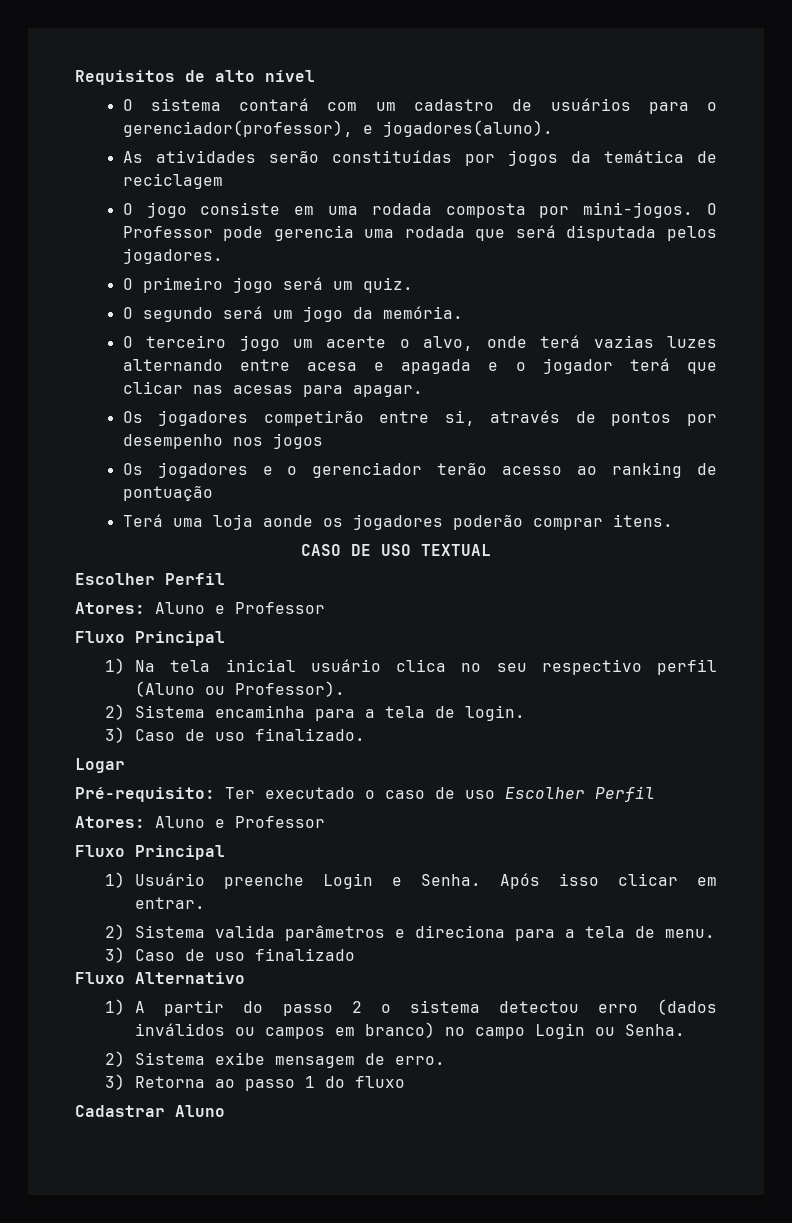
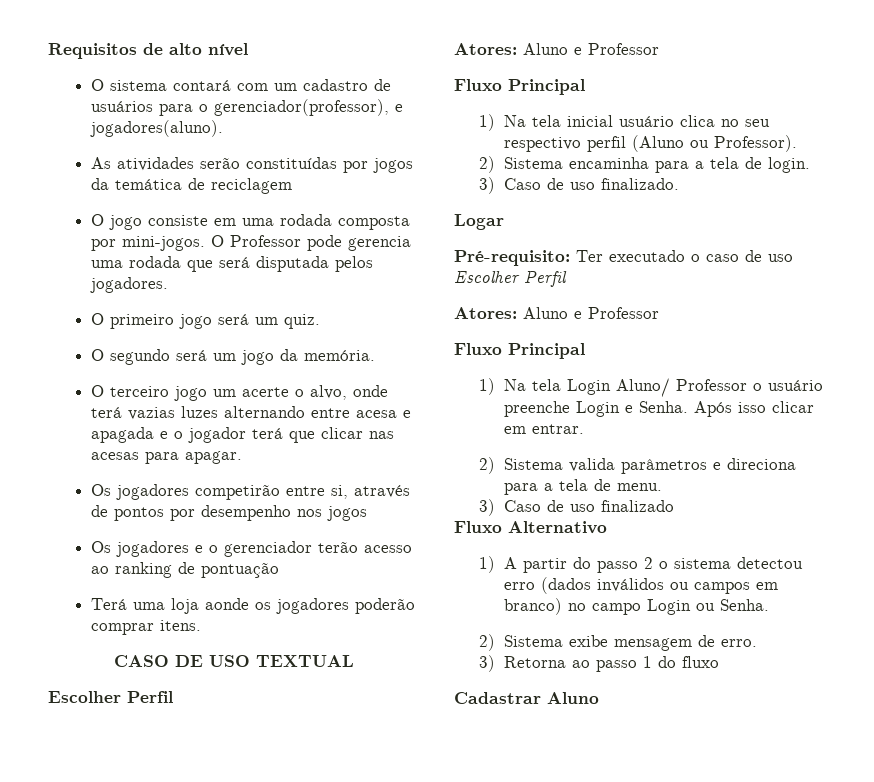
[135,873,206,886] Usuário -> [503,378,823,397] Na tela Login Aluno/ Professor o usuário

